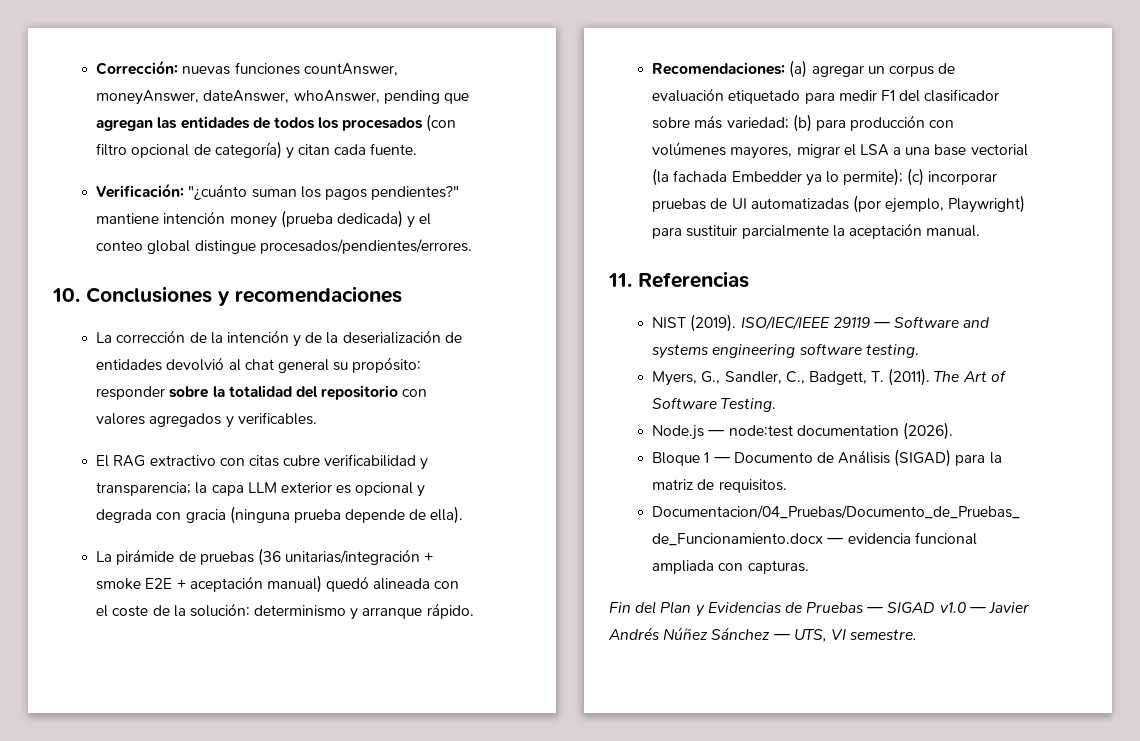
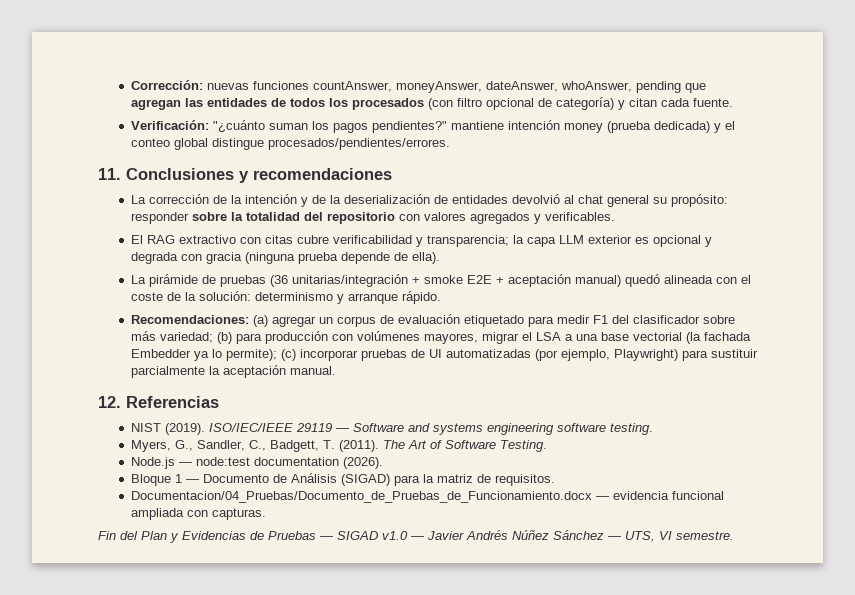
[52,288,80,302] 10. -> [98,168,121,180] 11.
[608,273,632,287] 11. -> [98,396,121,408] 12.

